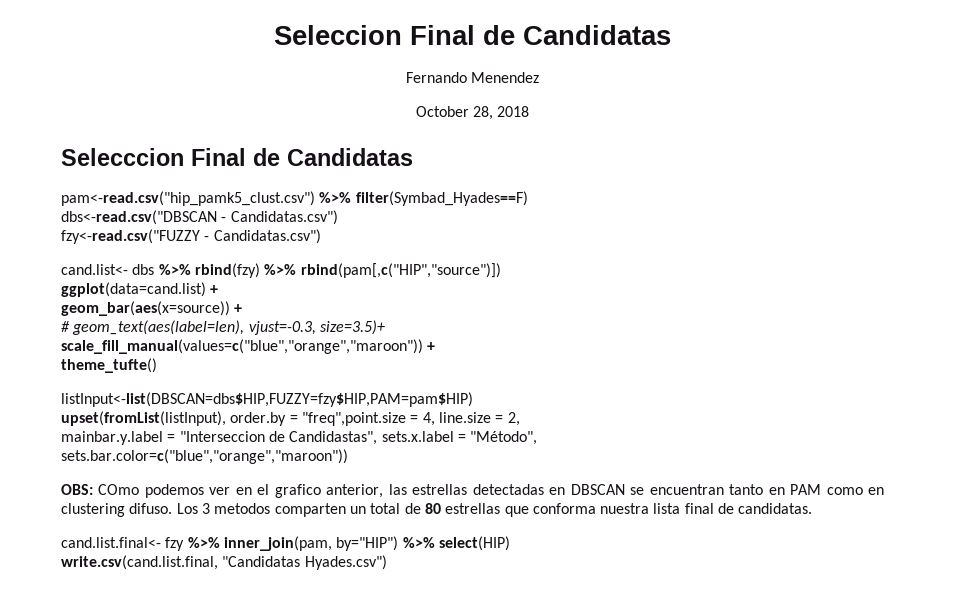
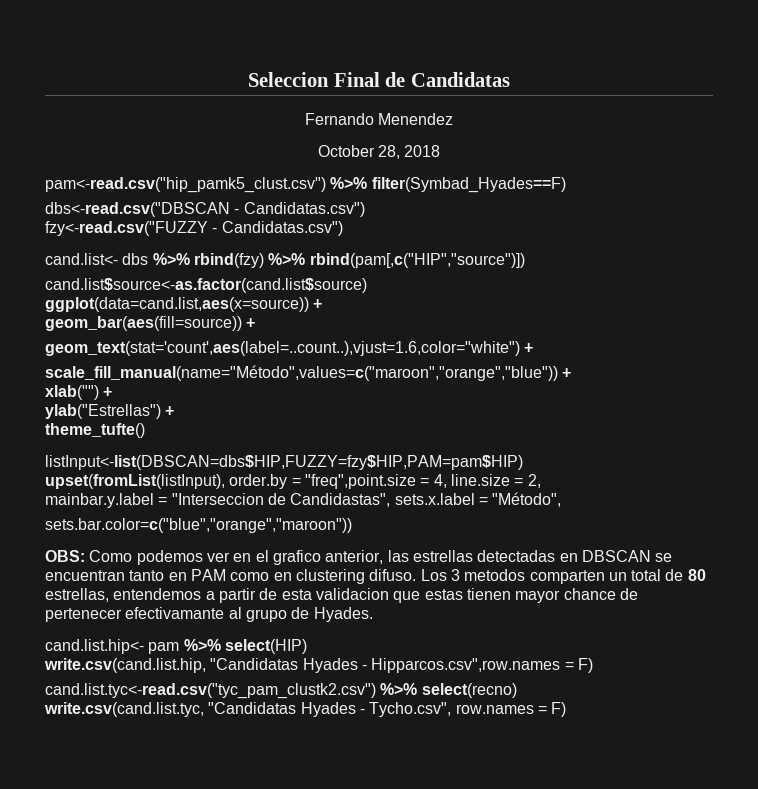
[61,148,413,166] // Selecccion Final de Candidatas -> (441, 151) none
[61,282,219,297] [61,301,243,316] [61,320,385,335] [61,339,423,354] ggplot(data=cand.list) + // geom_bar(aes(x=source)) + // # geom_text(aes(label=len), vjust=-0.3, size=3.5)+ // scale_fill_manual(values=c("blue","orange","maroon")) -> [45,278,367,293] [45,297,323,312] [45,316,256,331] [45,341,534,356] [45,365,572,381] [45,385,113,400] [45,404,161,419] cand.list$source<-as.factor(cand.list$source) // ggplot(data=cand.list,aes(x=source)) + // geom_bar(aes(fill=source)) + // geom_text(stat='count',aes(label=..count..),vjust=1.6,color="white") + // scale_fill_manual(name="Método",values=c("maroon","orange","blue")) + // xlab("") + // ylab("Estrellas")
[98,484,140,495] COmo -> [89,550,133,562] Como
[445,503,813,517] [61,536,510,551] [61,555,387,570] estrellas que conforma nuestra lista final de candidatas. // cand.list.final<- fzy %>% inner_join(pam, by="HIP") %>% select(HIP) // write.csv(cand.list.final, "Candidatas Hyades.csv") -> [45,588,638,603] [45,607,373,622] [45,639,307,654] [44,658,593,673] [45,683,517,699] [44,702,567,717] estrellas, entendemos a partir de esta validacion que estas tienen mayor chance de pertenecer efectivamante al grupo de Hyades. // cand.list.hip<- pam %>% select(HIP) // write.csv(cand.list.hip, "Candidatas Hyades - Hipparcos.csv",row.names = F) // cand.list.tyc<-read.csv("tyc_pam_clustk2.csv") %>% select(recno) // write.csv(cand.list.tyc, "Candidatas Hyades - Tycho.csv", row.names = F)

